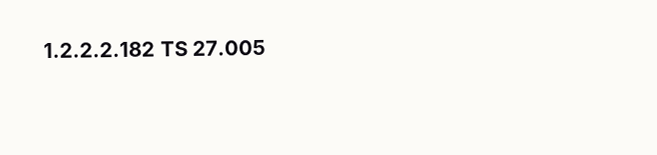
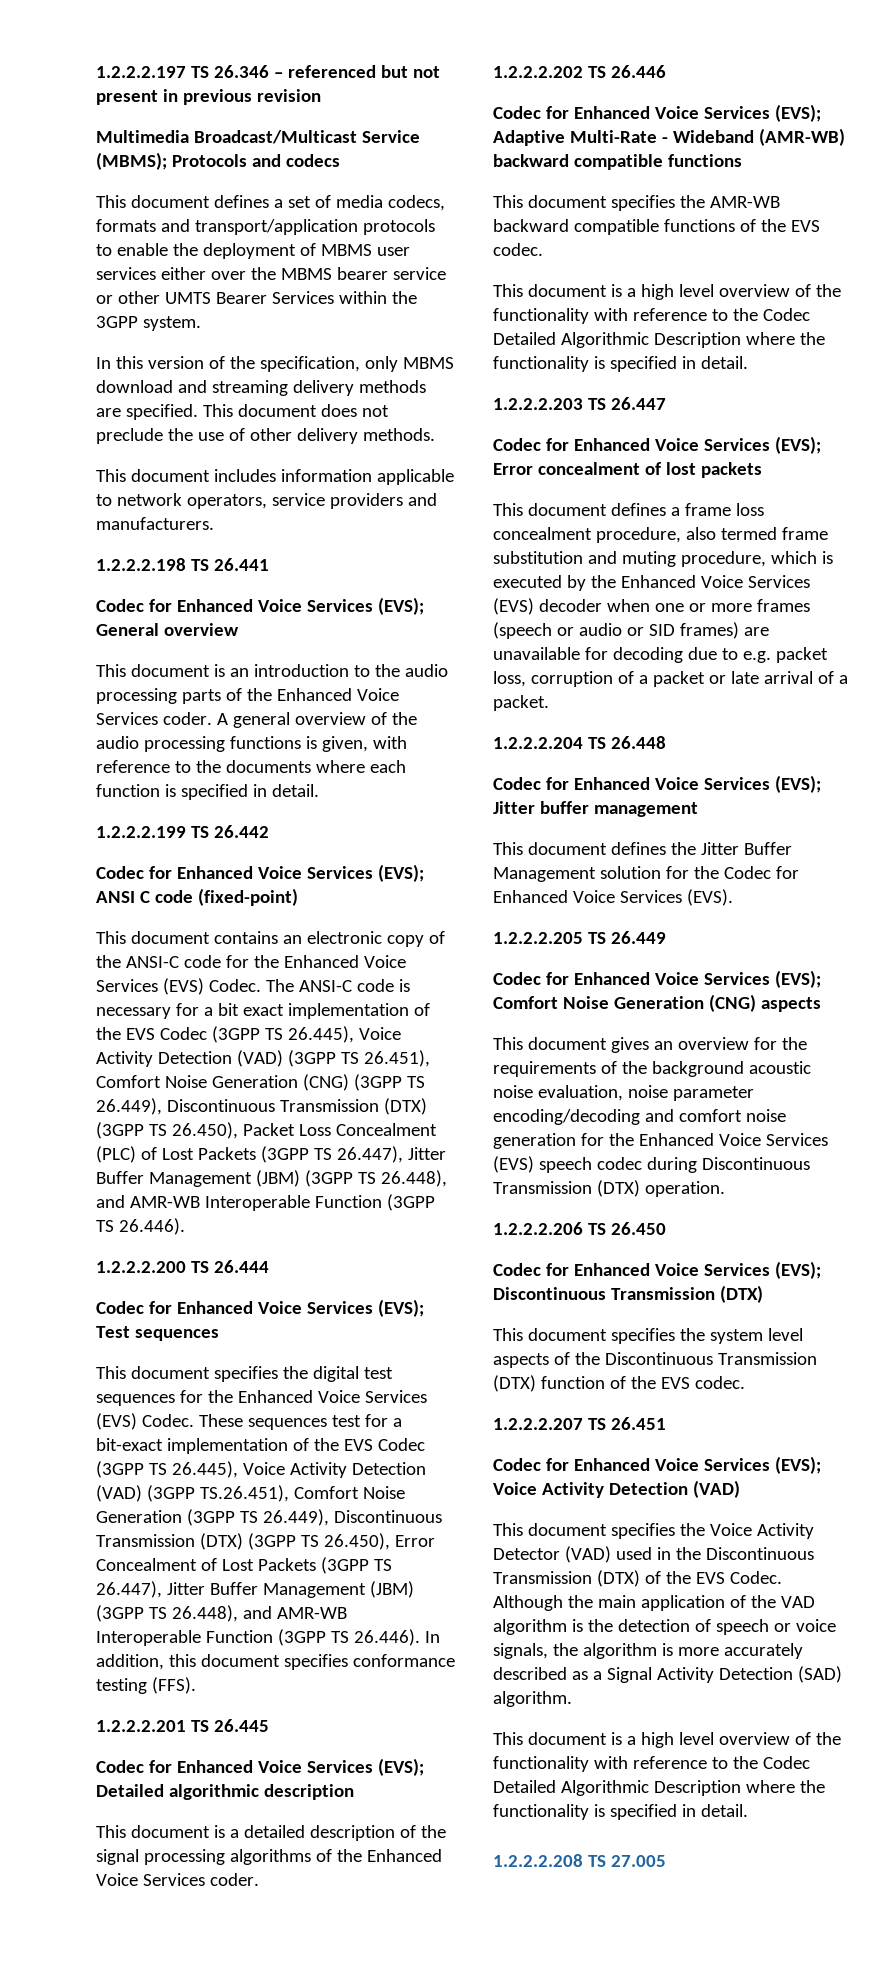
[43,41,155,59] 1.2.2.2.182 -> [96,65,440,78] [96,89,321,105] [96,130,420,144] [96,152,340,170] [96,195,445,211] [96,219,435,235] [96,243,410,259] [96,267,446,280] [96,291,417,304] [96,316,201,331] [96,356,454,372] [96,380,426,396] [96,404,389,420] [96,428,435,444] [96,469,454,485] [96,493,437,509] [96,517,214,530] [96,558,269,571] [96,597,424,615] [96,623,239,636] [96,664,448,677] [96,688,399,704] [96,712,417,728] [96,736,407,752] [96,760,406,773] [96,784,319,800] [96,825,269,838] [96,864,424,882] [96,888,298,906] [96,931,445,947] [96,955,406,968] [96,978,410,995] [96,1003,430,1019] [96,1026,401,1043] [96,1050,430,1067] [96,1074,425,1091] [96,1098,427,1115] [96,1122,437,1139] [96,1146,446,1163] [96,1170,447,1187] [96,1194,435,1211] [96,1218,185,1235] [96,1260,269,1273] [96,1299,424,1317] [96,1326,219,1341] [96,1366,393,1382] [96,1390,427,1406] [96,1413,402,1430] [96,1438,425,1454] [96,1461,426,1478] [96,1485,405,1502] [96,1509,442,1526] [96,1533,435,1550] [96,1557,392,1574] [96,1581,414,1598] [96,1605,347,1622] [96,1629,440,1646] [96,1654,455,1670] [96,1677,196,1694] [96,1719,269,1732] [96,1758,424,1776] [96,1784,354,1800] [96,1825,446,1841] [96,1849,442,1865] [96,1873,259,1886] [493,65,666,78] [493,104,821,122] [493,128,845,146] [493,154,742,170] [493,195,780,211] [493,219,820,235] [493,243,543,256] [493,284,841,300] [493,308,810,324] [493,332,825,348] [493,356,748,372] [493,397,666,410] [493,436,821,454] [493,462,762,478] [493,503,764,516] [493,527,828,543] [493,551,833,567] [493,575,810,591] [493,598,810,615] [493,622,769,639] [493,647,828,663] [493,671,848,687] [493,695,549,711] [493,736,666,749] [493,775,821,793] [493,801,698,817] [493,842,792,855] [493,866,799,882] [493,889,733,906] [493,931,666,944] [493,970,821,988] [493,994,821,1012] [493,1037,807,1053] [493,1061,811,1077] [493,1085,754,1101] [493,1109,786,1125] [493,1133,828,1149] [493,1156,810,1173] [493,1180,725,1197] [493,1222,666,1235] [493,1261,821,1279] [493,1285,763,1303] [493,1328,803,1344] [493,1352,817,1368] [493,1375,745,1392] [493,1417,666,1430] [493,1456,821,1474] [493,1480,740,1498] [493,1523,814,1539] [493,1546,814,1563] [493,1570,782,1587] [493,1595,815,1611] [493,1619,836,1635] [493,1643,803,1659] [493,1666,842,1683] [493,1691,572,1707] [493,1732,841,1748] [493,1756,810,1772] [493,1780,825,1796] [493,1804,748,1820] [493,1854,583,1867] 1.2.2.2.197 TS 26.346 – referenced but not present in previous revision // Multimedia Broadcast/Multicast Service (MBMS); Protocols and codecs // This document defines a set of media codecs, formats and transport/application protocols to enable the deployment of MBMS user services either over the MBMS bearer service or other UMTS Bearer Services within the 3GPP system. // In this version of the specification, only MBMS download and streaming delivery methods are specified. This document does not preclude the use of other delivery methods. // This document includes information applicable to network operators, service providers and manufacturers. // 1.2.2.2.198 TS 26.441 // Codec for Enhanced Voice Services (EVS); General overview // This document is an introduction to the audio processing parts of the Enhanced Voice Services coder. A general overview of the audio processing functions is given, with reference to the documents where each function is specified in detail. // 1.2.2.2.199 TS 26.442 // Codec for Enhanced Voice Services (EVS); ANSI C code (fixed-point) // This document contains an electronic copy of the ANSI-C code for the Enhanced Voice Services (EVS) Codec. The ANSI-C code is necessary for a bit exact implementation of the EVS Codec (3GPP TS 26.445), Voice Activity Detection (VAD) (3GPP TS 26.451), Comfort Noise Generation (CNG) (3GPP TS 26.449), Discontinuous Transmission (DTX) (3GPP TS 26.450), Packet Loss Concealment (PLC) of Lost Packets (3GPP TS 26.447), Jitter Buffer Management (JBM) (3GPP TS 26.448), and AMR-WB Interoperable Function (3GPP TS 26.446). // 1.2.2.2.200 TS 26.444 // Codec for Enhanced Voice Services (EVS); Test sequences // This document specifies the digital test sequences for the Enhanced Voice Services (EVS) Codec. These sequences test for a bit-exact implementation of the EVS Codec (3GPP TS 26.445), Voice Activity Detection (VAD) (3GPP TS.26.451), Comfort Noise Generation (3GPP TS 26.449), Discontinuous Transmission (DTX) (3GPP TS 26.450), Error Concealment of Lost Packets (3GPP TS 26.447), Jitter Buffer Management (JBM) (3GPP TS 26.448), and AMR-WB Interoperable Function (3GPP TS 26.446). In addition, this document specifies conformance testing (FFS). // 1.2.2.2.201 TS 26.445 // Codec for Enhanced Voice Services (EVS); Detailed algorithmic description // This document is a detailed description of the signal processing algorithms of the Enhanced Voice Services coder. // 1.2.2.2.202 TS 26.446 // Codec for Enhanced Voice Services (EVS); Adaptive Multi-Rate - Wideband (AMR-WB) backward compatible functions // This document specifies the AMR-WB backward compatible functions of the EVS codec. // This document is a high level overview of the functionality with reference to the Codec Detailed Algorithmic Description where the functionality is specified in detail. // 1.2.2.2.203 TS 26.447 // Codec for Enhanced Voice Services (EVS); Error concealment of lost packets // This document defines a frame loss concealment procedure, also termed frame substitution and muting procedure, which is executed by the Enhanced Voice Services (EVS) decoder when one or more frames (speech or audio or SID frames) are unavailable for decoding due to e.g. packet loss, corruption of a packet or late arrival of a packet. // 1.2.2.2.204 TS 26.448 // Codec for Enhanced Voice Services (EVS); Jitter buffer management // This document defines the Jitter Buffer Management solution for the Codec for Enhanced Voice Services (EVS). // 1.2.2.2.205 TS 26.449 // Codec for Enhanced Voice Services (EVS); Comfort Noise Generation (CNG) aspects // This document gives an overview for the requirements of the background acoustic noise evaluation, noise parameter encoding/decoding and comfort noise generation for the Enhanced Voice Services (EVS) speech codec during Discontinuous Transmission (DTX) operation. // 1.2.2.2.206 TS 26.450 // Codec for Enhanced Voice Services (EVS); Discontinuous Transmission (DTX) // This document specifies the system level aspects of the Discontinuous Transmission (DTX) function of the EVS codec. // 1.2.2.2.207 TS 26.451 // Codec for Enhanced Voice Services (EVS); Voice Activity Detection (VAD) // This document specifies the Voice Activity Detector (VAD) used in the Discontinuous Transmission (DTX) of the EVS Codec. Although the main application of the VAD algorithm is the detection of speech or voice signals, the algorithm is more accurately described as a Signal Activity Detection (SAD) algorithm. // This document is a high level overview of the functionality with reference to the Codec Detailed Algorithmic Description where the functionality is specified in detail. // 1.2.2.2.208

